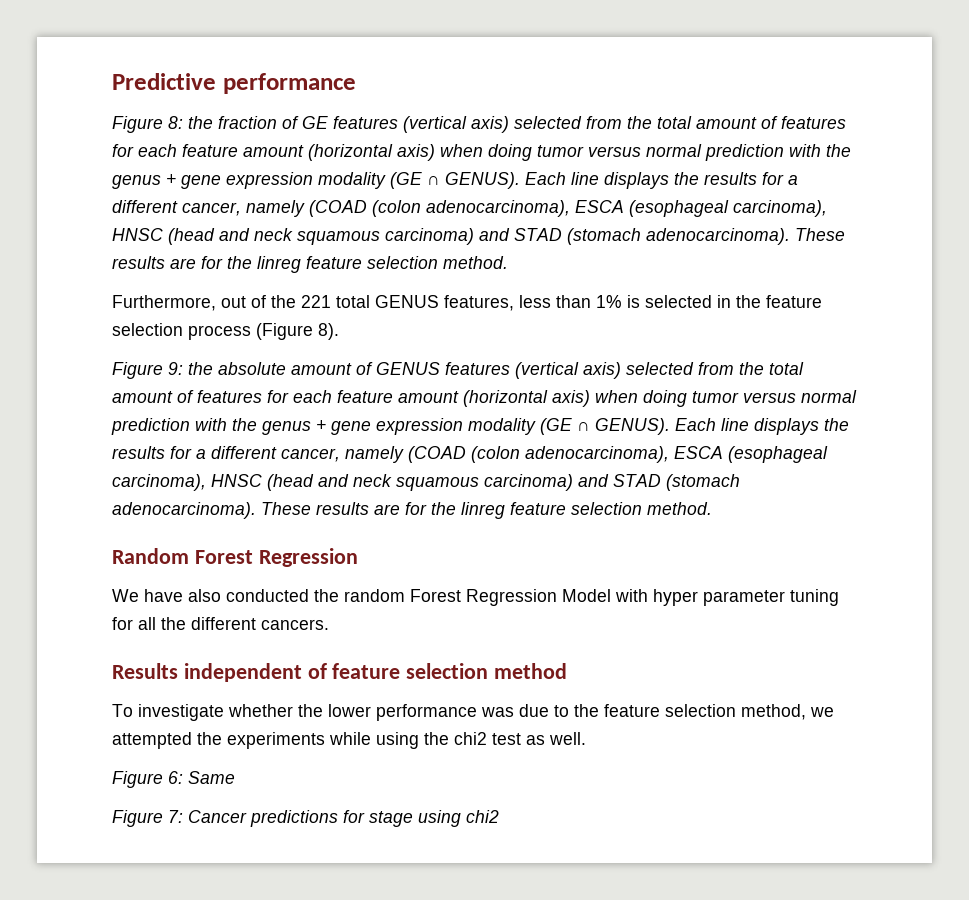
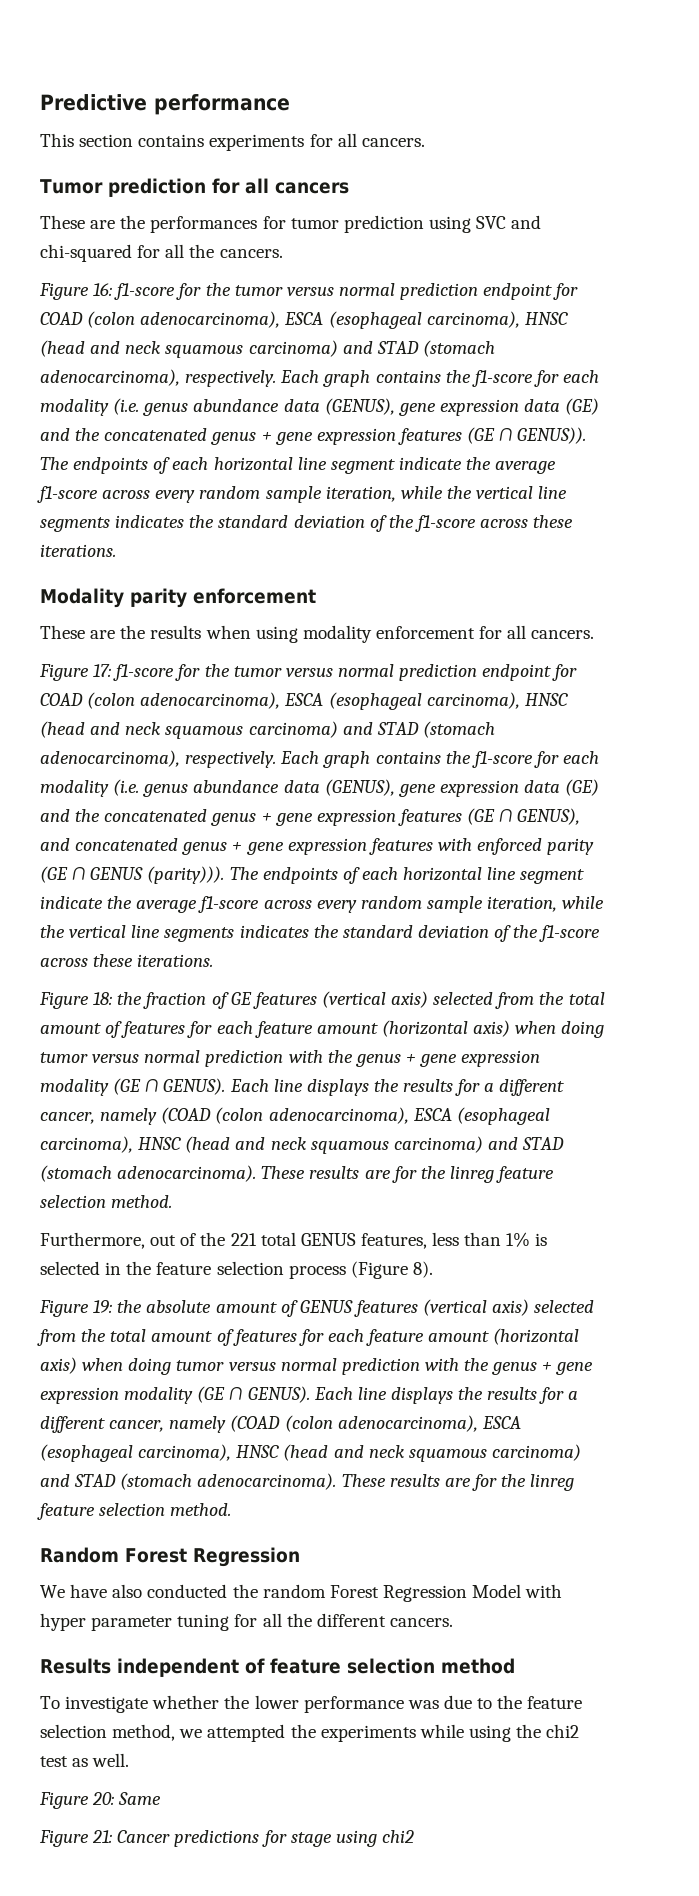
[112,116,183,133] Figure 8: -> [40,133,425,151] [40,178,349,197] [40,215,542,233] [40,244,283,262] [39,283,579,300] [40,311,568,329] [40,340,495,358] [40,369,600,387] [40,398,600,416] [40,427,587,445] [40,457,557,474] [37,486,568,503] [40,515,574,532] [40,544,116,557] [40,588,316,608] [40,625,595,643] [39,664,578,681] [40,692,568,710] [40,721,495,739] [40,750,600,768] [40,779,600,797] [40,808,581,826] [40,838,595,855] [40,866,585,884] [40,896,605,913] [40,925,601,942] [40,954,214,967] [39,992,113,1009] This section contains experiments for all cancers. // Tumor prediction for all cancers // These are the performances for tumor prediction using SVC and chi-squared for all the cancers. // Figure 16: f1-score for the tumor versus normal prediction endpoint for COAD (colon adenocarcinoma), ESCA (esophageal carcinoma), HNSC (head and neck squamous carcinoma) and STAD (stomach adenocarcinoma), respectively. Each graph contains the f1-score for each modality (i.e. genus abundance data (GENUS), gene expression data (GE) and the concatenated genus + gene expression features (GE ∩ GENUS)). The endpoints of each horizontal line segment indicate the average f1-score across every random sample iteration, while the vertical line segments indicates the standard deviation of the f1-score across these iterations. // Modality parity enforcement // These are the results when using modality enforcement for all cancers. // Figure 17: f1-score for the tumor versus normal prediction endpoint for COAD (colon adenocarcinoma), ESCA (esophageal carcinoma), HNSC (head and neck squamous carcinoma) and STAD (stomach adenocarcinoma), respectively. Each graph contains the f1-score for each modality (i.e. genus abundance data (GENUS), gene expression data (GE) and the concatenated genus + gene expression features (GE ∩ GENUS), and concatenated genus + gene expression features with enforced parity (GE ∩ GENUS (parity))). The endpoints of each horizontal line segment indicate the average f1-score across every random sample iteration, while the vertical line segments indicates the standard deviation of the f1-score across these iterations. // Figure 18:
[168,362,183,375] 9: -> [93,1300,113,1313] 19:
[168,771,183,784] 6: -> [92,1792,115,1805] 20:
[168,810,183,823] 7: -> [92,1830,113,1843] 21:

